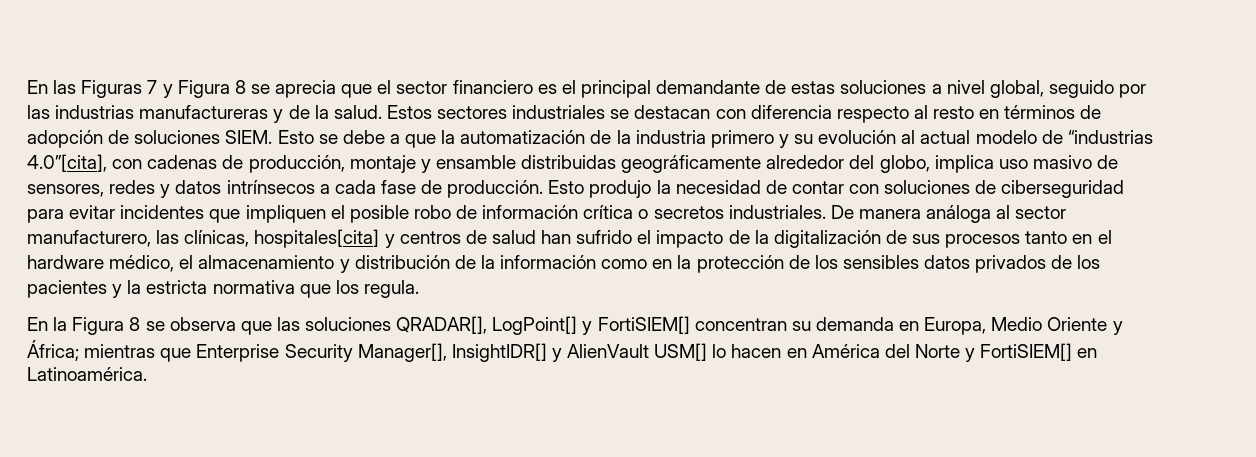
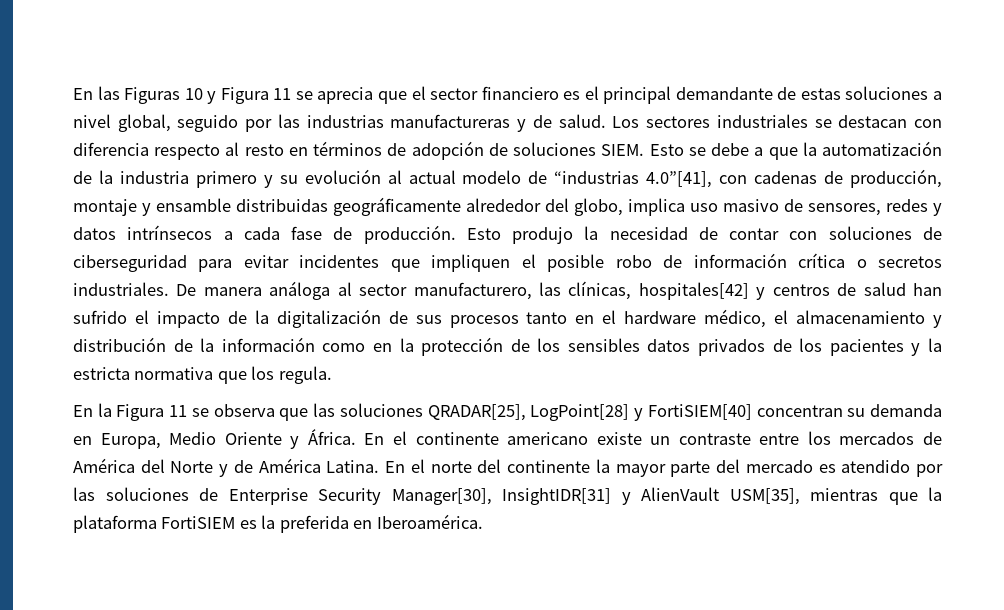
[147,80,158,94] 7 -> [184,88,203,100] 10
[234,80,246,94] 8 -> [273,88,292,100] 11
[314,105,432,119] la salud. Estos -> [558,114,640,128] salud. Los
[27,154,107,172] 4.0”[cita], -> [646,171,713,188] 4.0”[41],
[254,229,380,248] hospitales[cita] -> [638,282,749,300] hospitales[42]
[129,317,141,331] 8 -> [169,405,188,417] 11
[396,316,690,335] QRADAR[], LogPoint[] y FortiSIEM[] -> [427,404,752,421] QRADAR[25], LogPoint[28] y FortiSIEM[40]
[27,339,1098,362] [27,367,147,381] África; mientras que Enterprise Security Manager[], InsightIDR[] y AlienVault USM[] lo hacen en América del Norte y FortiSIEM[] en Latinoamérica. -> [307,429,942,445] [73,458,943,477] [73,487,942,505] [73,514,483,533] África. En el continente americano existe un contraste entre los mercados de América del Norte y de América Latina. En el norte del continente la mayor parte del mercado es atendido por las soluciones de Enterprise Security Manager[30], InsightIDR[31] y AlienVault USM[35], mientras que la plataforma FortiSIEM es la preferida en Iberoamérica.

